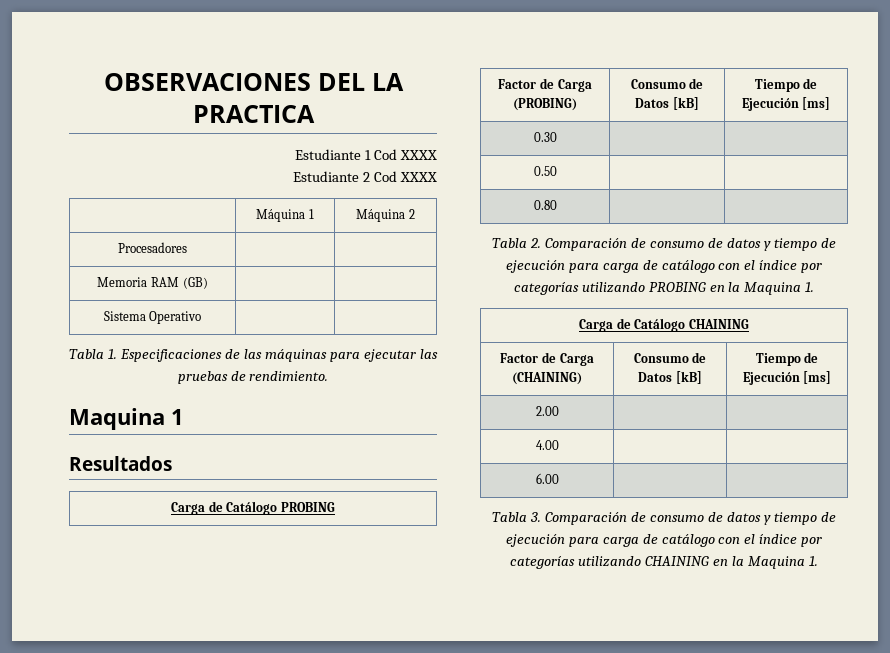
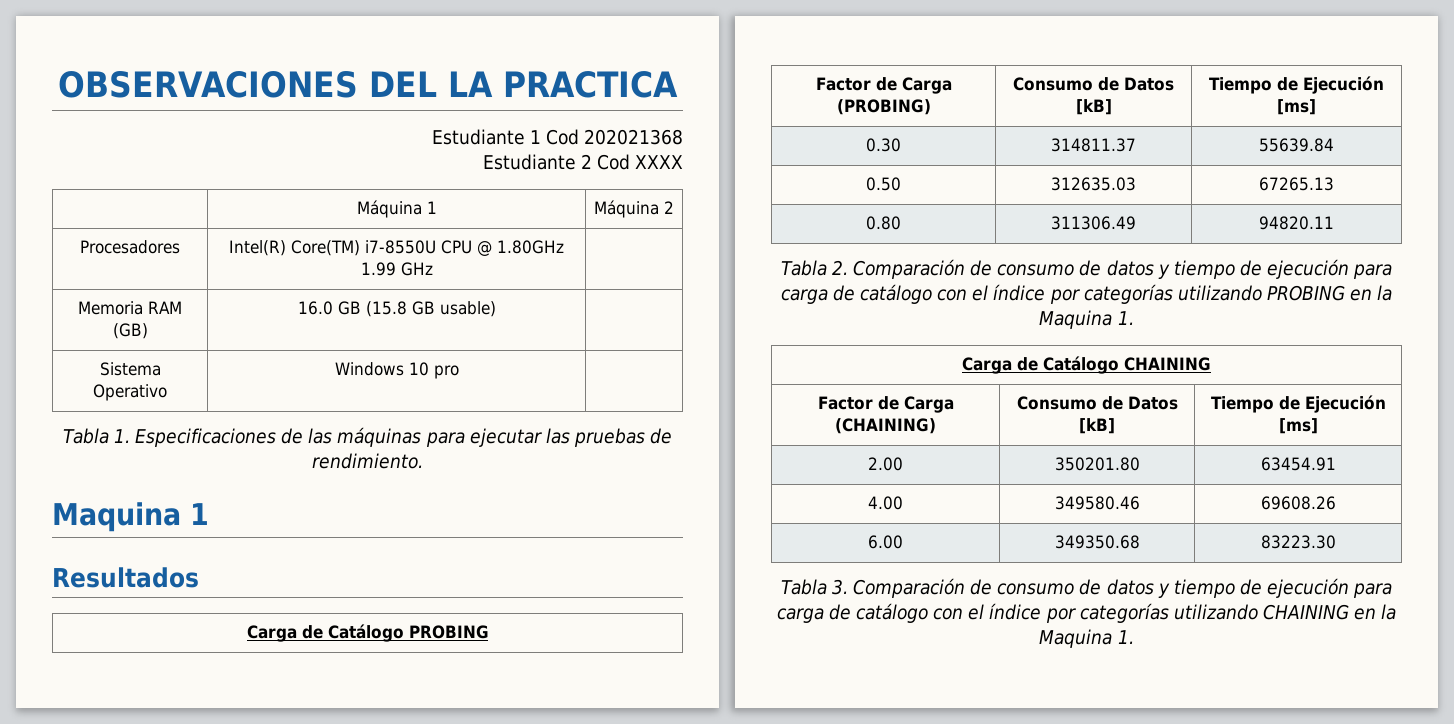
[400,150,438,160] XXXX -> [584,129,683,145] 202021368
[97,277,208,289] | // Memoria RAM (GB) | -> [229,240,564,256] [360,262,433,276] [78,301,182,315] [112,323,148,339] [297,301,496,317] Intel(R) Core(TM) i7-8550U CPU @ 1.80GHz 1.99 GHz | // Memoria RAM (GB) | 16.0 GB (15.8 GB usable)
(202, 317) none -> [334,362,459,379] Windows 10 pro
(557, 137) | -> [1051,138,1136,152] [1259,138,1334,152] 314811.37 | 55639.84
(557, 171) | -> [1051,177,1136,191] [1259,177,1334,191] 312635.03 | 67265.13
(557, 205) | -> [1051,216,1136,230] [1259,216,1334,230] 311306.49 | 94820.11
(559, 411) | -> [1054,457,1140,471] [1260,457,1336,471] 350201.80 | 63454.91
(559, 445) | -> [1054,496,1140,510] [1260,496,1336,510] 349580.46 | 69608.26
(559, 478) | -> [1054,535,1140,549] [1260,535,1336,549] 349350.68 | 83223.30

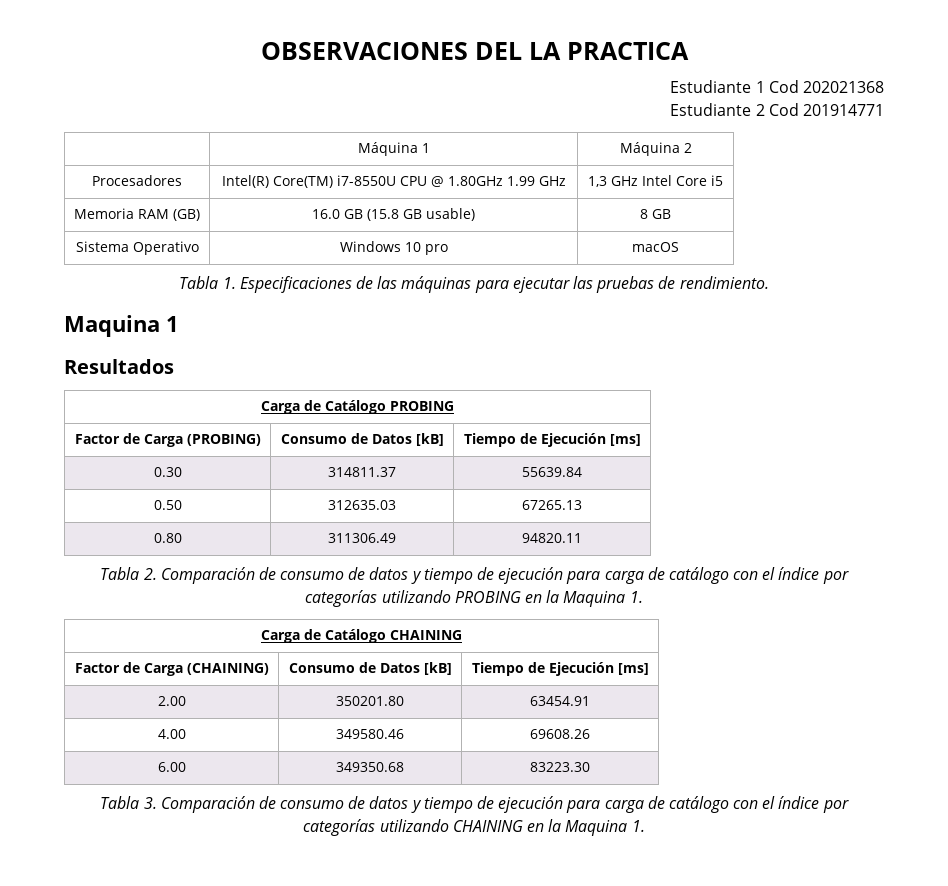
[635,155,683,169] XXXX -> [802,104,884,116] 201914771
(433, 269) none -> [588,175,723,187] 1,3 GHz Intel Core i5
(496, 309) none -> [640,209,671,219] 8 GB
(459, 372) none -> [632,242,679,252] macOS

